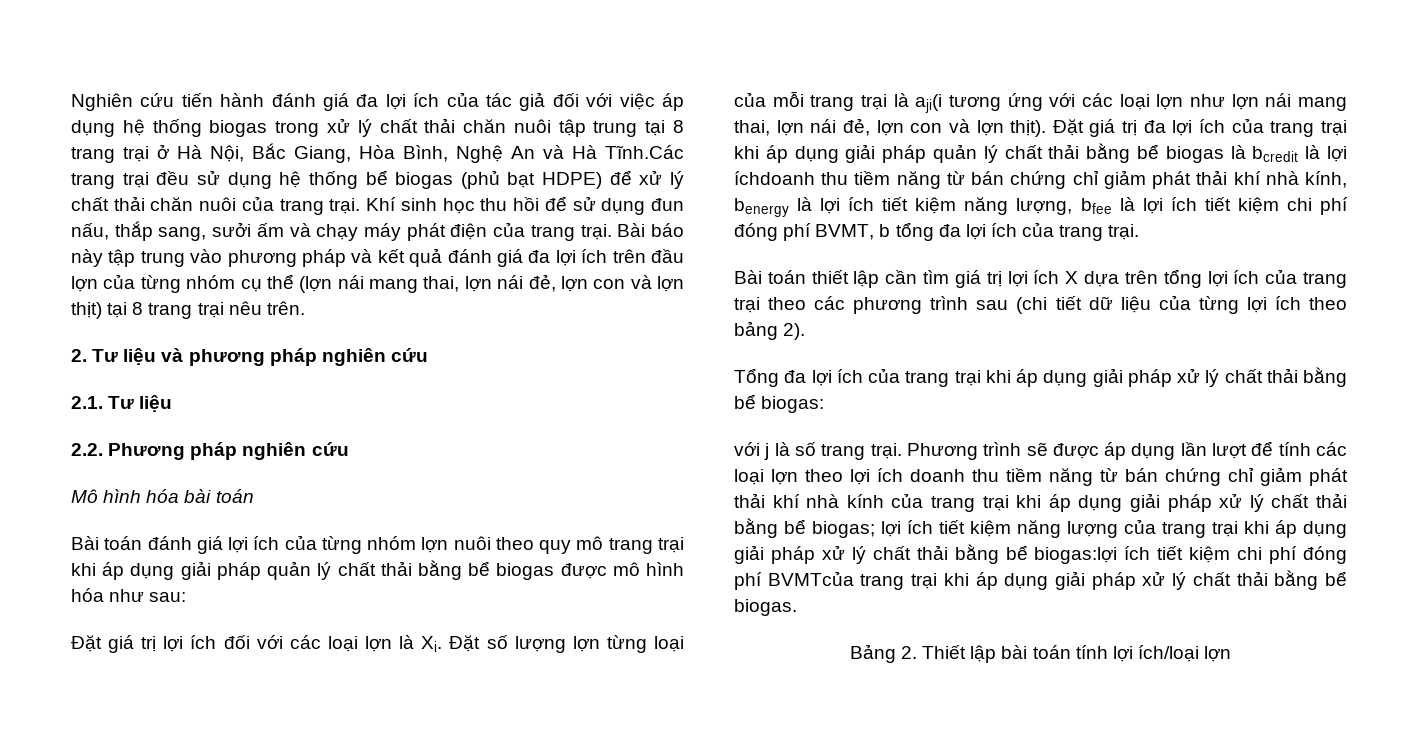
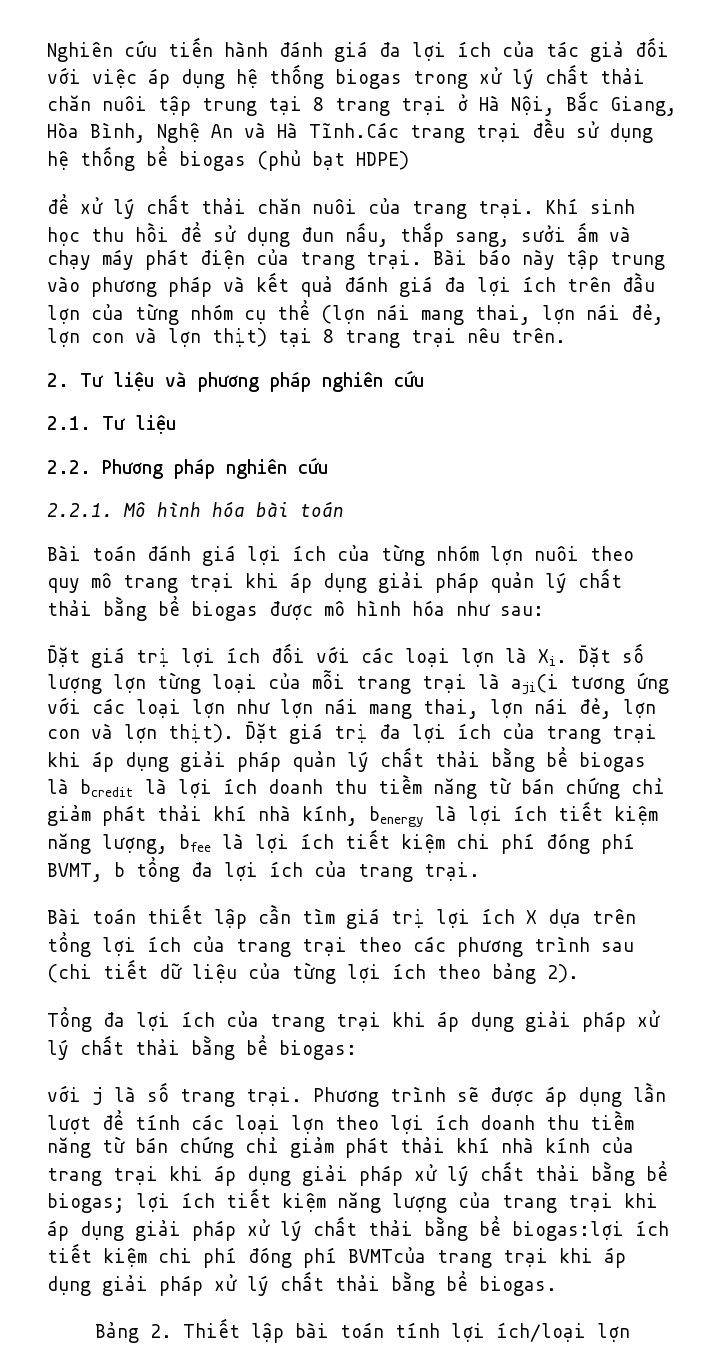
(603, 180) none -> (409, 160) //
(349, 449) none -> [47,503,113,517] 2.2.1.
[734,171,815,185] íchdoanh -> [223,778,323,794] ích doanh

